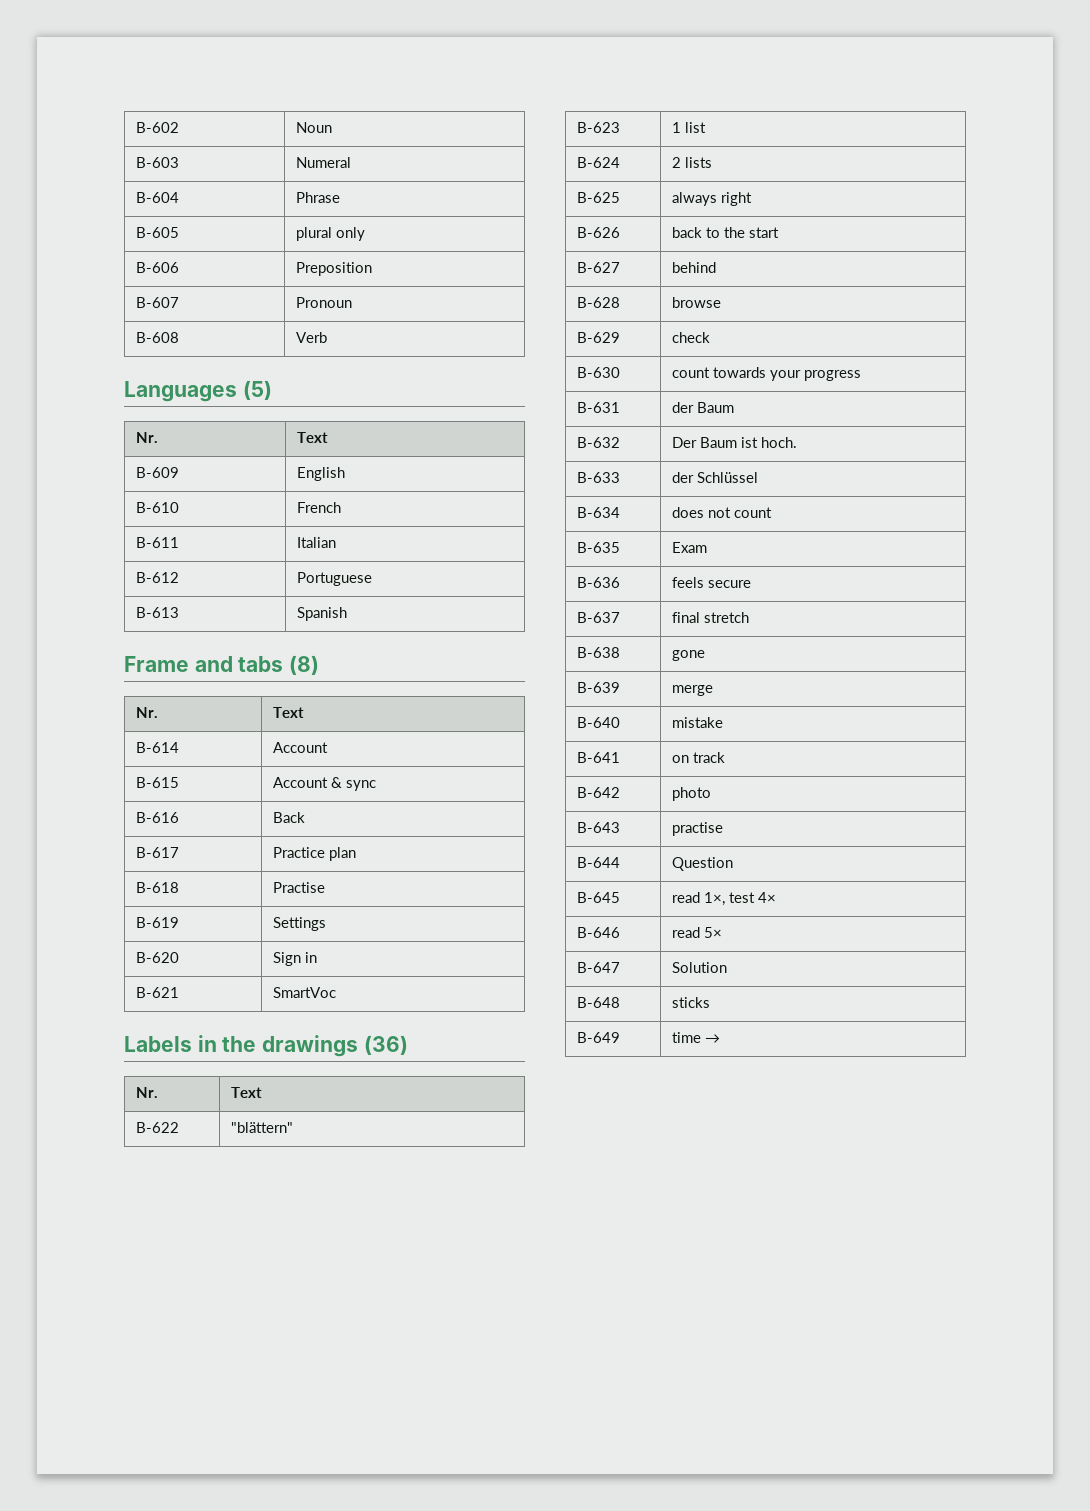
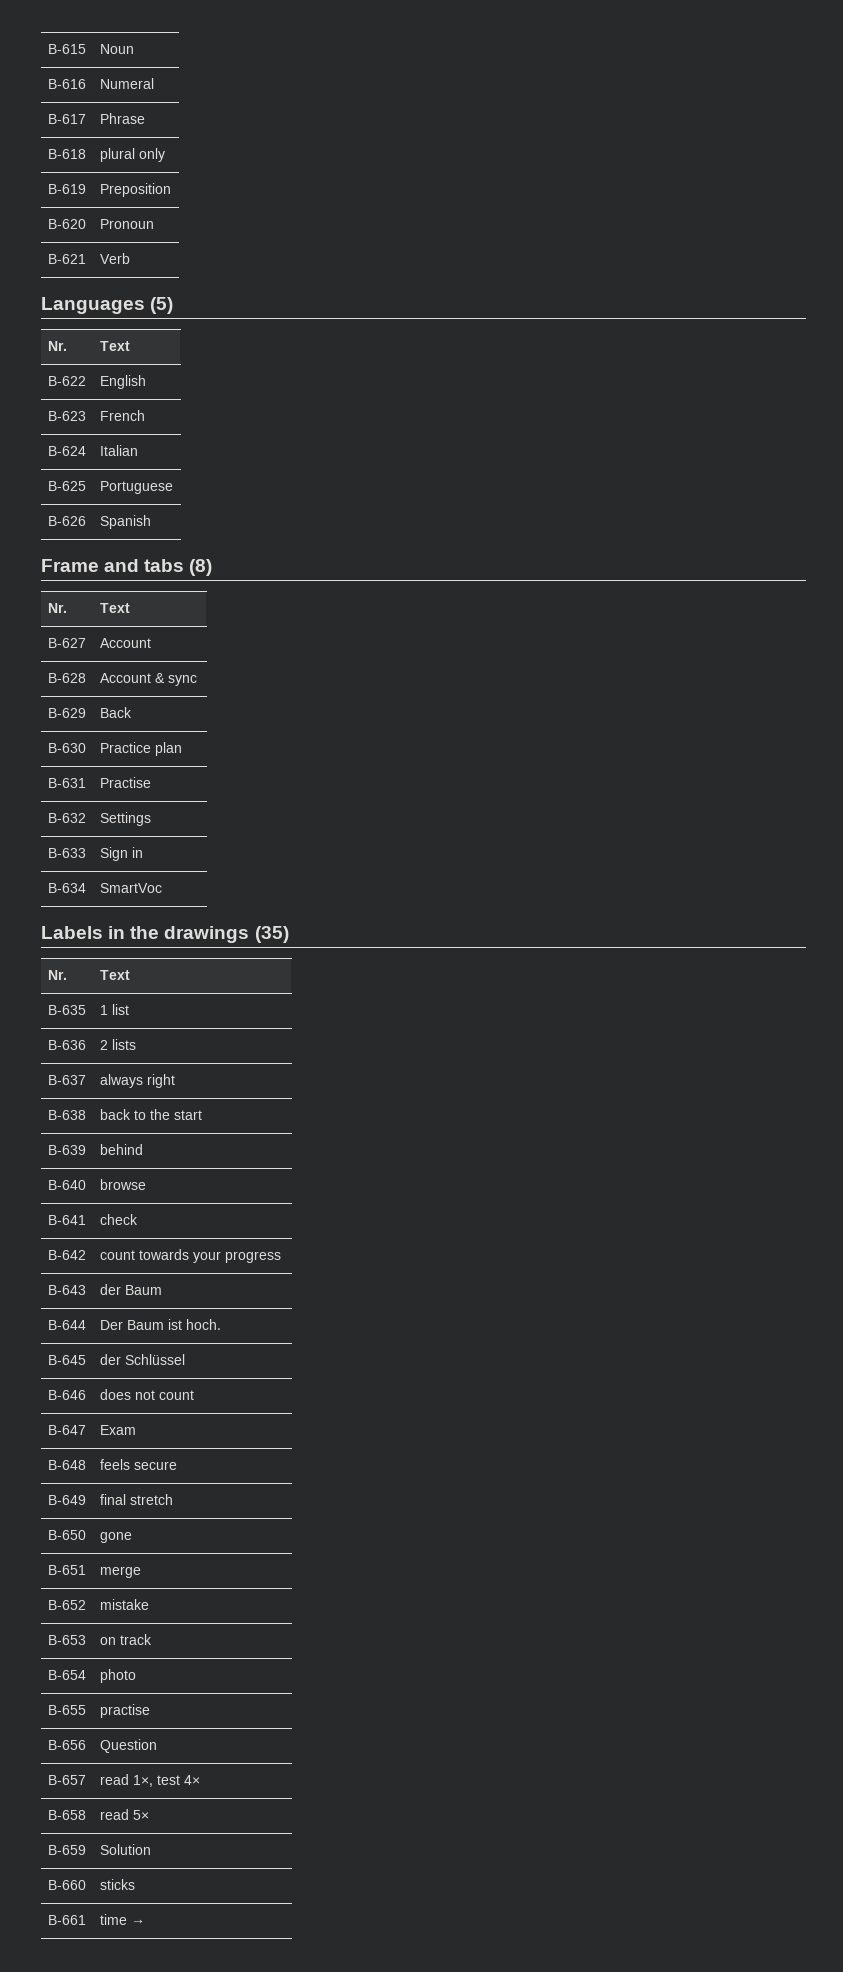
[135,122,179,133] B-602 -> [47,44,86,54] B-615
[135,157,179,168] B-603 -> [47,79,86,89] B-616
[135,192,179,203] B-604 -> [47,114,86,124] B-617
[135,227,179,238] B-605 -> [47,149,86,159] B-618
[135,262,179,273] B-606 -> [47,184,86,194] B-619
[135,297,179,308] B-607 -> [47,219,86,229] B-620
[135,332,179,343] B-608 -> [47,254,86,264] B-621
[135,467,179,478] B-609 -> [47,376,86,386] B-622
[135,502,179,513] B-610 -> [47,411,86,421] B-623
[135,537,179,548] B-611 -> [47,446,86,456] B-624
[135,572,179,583] B-612 -> [47,481,86,491] B-625
[135,607,179,618] B-613 -> [47,516,86,526] B-626
[135,742,179,753] B-614 -> [47,638,86,648] B-627
[135,777,179,788] B-615 -> [47,673,86,683] B-628
[135,812,179,823] B-616 -> [47,708,86,718] B-629
[135,847,179,858] B-617 -> [47,743,86,753] B-630
[135,882,179,893] B-618 -> [47,778,86,788] B-631
[135,917,179,928] B-619 -> [47,813,86,823] B-632
[135,952,179,963] B-620 -> [47,848,86,858] B-633
[135,987,179,998] B-621 -> [47,883,86,893] B-634
[363,1035,408,1055] [135,1087,158,1098] [230,1087,262,1098] [135,1122,179,1133] [230,1122,293,1133] [576,122,620,133] (36) // Nr. | Text // B-622 | "blättern" // B-623 -> [254,926,289,943] [47,970,67,980] [99,970,130,980] [47,1005,86,1015] (35) // Nr. | Text // B-635
[576,157,620,168] B-624 -> [47,1040,86,1050] B-636
[576,192,620,203] B-625 -> [47,1075,86,1085] B-637
[576,227,620,238] B-626 -> [47,1110,86,1120] B-638
[576,262,620,273] B-627 -> [47,1145,86,1155] B-639
[576,297,620,308] B-628 -> [47,1180,86,1190] B-640
[576,332,620,343] B-629 -> [47,1215,86,1225] B-641
[576,367,620,378] B-630 -> [47,1250,86,1260] B-642
[576,402,620,413] B-631 -> [47,1285,86,1295] B-643
[576,437,620,448] B-632 -> [47,1320,86,1330] B-644
[576,472,620,483] B-633 -> [47,1355,86,1365] B-645
[576,507,620,518] B-634 -> [47,1390,86,1400] B-646
[576,542,620,553] B-635 -> [47,1425,86,1435] B-647
[576,577,620,588] B-636 -> [47,1460,86,1470] B-648
[576,612,620,623] B-637 -> [47,1495,86,1505] B-649
[576,647,620,658] B-638 -> [47,1530,86,1540] B-650
[576,682,620,693] B-639 -> [47,1565,86,1575] B-651
[576,717,620,728] B-640 -> [47,1600,86,1610] B-652
[576,752,620,763] B-641 -> [47,1635,86,1645] B-653
[576,787,620,798] B-642 -> [47,1670,86,1680] B-654
[576,822,620,833] B-643 -> [47,1705,86,1715] B-655
[576,857,620,868] B-644 -> [47,1740,86,1750] B-656
[576,892,620,903] B-645 -> [47,1775,86,1785] B-657
[576,927,620,938] B-646 -> [47,1810,86,1820] B-658
[576,962,620,973] B-647 -> [47,1845,86,1855] B-659
[576,997,620,1008] B-648 -> [47,1880,86,1890] B-660
[576,1032,620,1043] B-649 -> [47,1915,86,1925] B-661

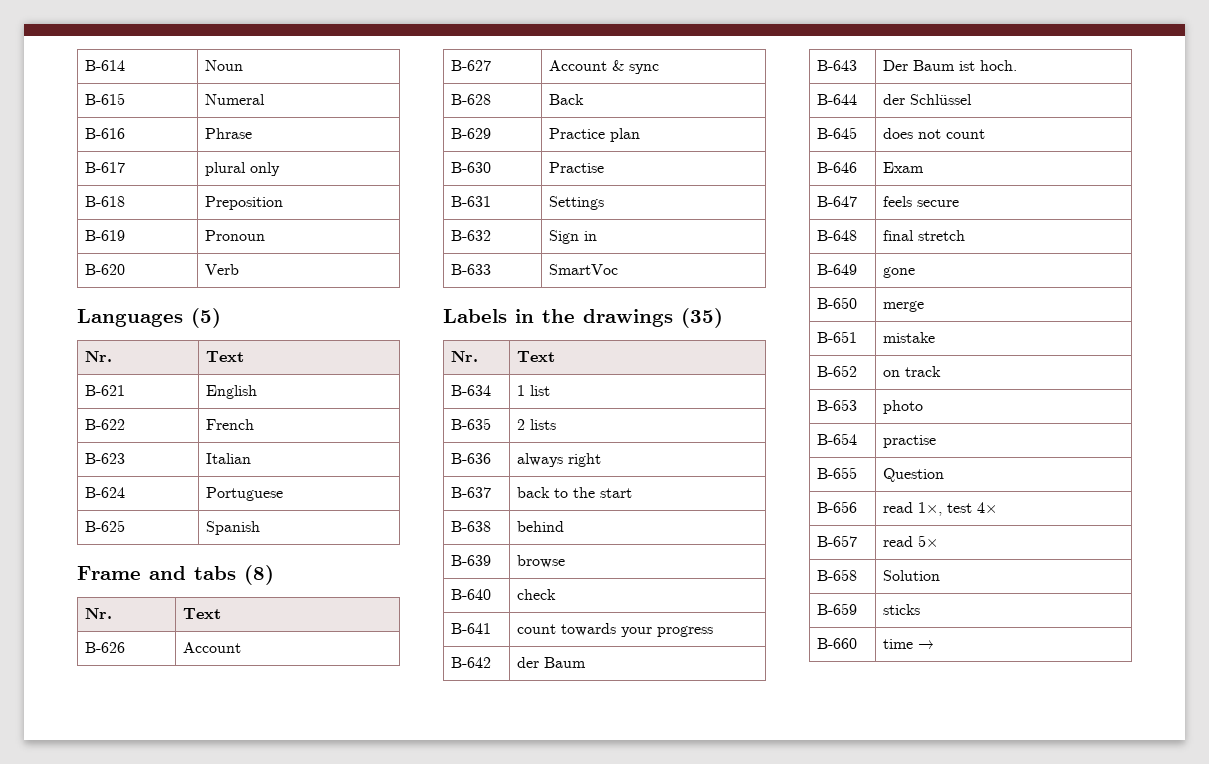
[47,44,86,54] B-615 -> [84,60,125,71] B-614
[47,79,86,89] B-616 -> [84,93,125,105] B-615
[47,114,86,124] B-617 -> [84,128,125,139] B-616
[47,149,86,159] B-618 -> [84,162,125,173] B-617
[47,184,86,194] B-619 -> [84,196,125,207] B-618
[47,219,86,229] B-620 -> [84,230,125,241] B-619
[47,254,86,264] B-621 -> [84,264,125,275] B-620
[47,376,86,386] B-622 -> [84,385,125,396] B-621
[47,411,86,421] B-623 -> [84,419,125,430] B-622
[47,446,86,456] B-624 -> [84,453,125,464] B-623
[47,481,86,491] B-625 -> [84,487,125,498] B-624
[47,516,86,526] B-626 -> [84,520,125,532] B-625
[47,638,86,648] B-627 -> [84,642,125,653] B-626
[47,673,86,683] B-628 -> [450,60,491,71] B-627
[47,708,86,718] B-629 -> [450,94,491,105] B-628
[47,743,86,753] B-630 -> [450,128,491,139] B-629
[47,778,86,788] B-631 -> [450,162,491,173] B-630
[47,813,86,823] B-632 -> [450,196,491,207] B-631
[47,848,86,858] B-633 -> [450,230,491,241] B-632
[47,883,86,893] B-634 -> [450,264,491,275] B-633
[47,1005,86,1015] B-635 -> [450,385,491,396] B-634
[47,1040,86,1050] B-636 -> [450,418,491,430] B-635
[47,1075,86,1085] B-637 -> [450,453,491,464] B-636
[47,1110,86,1120] B-638 -> [450,487,491,498] B-637
[47,1145,86,1155] B-639 -> [450,521,491,532] B-638
[47,1180,86,1190] B-640 -> [450,555,491,566] B-639
[47,1215,86,1225] B-641 -> [450,589,491,600] B-640
[47,1250,86,1260] B-642 -> [450,623,491,634] B-641
[47,1285,86,1295] B-643 -> [450,657,491,668] B-642
[47,1320,86,1330] B-644 -> [816,60,857,71] B-643
[47,1355,86,1365] B-645 -> [816,94,857,105] B-644
[47,1390,86,1400] B-646 -> [816,127,857,139] B-645
[47,1425,86,1435] B-647 -> [816,162,857,173] B-646
[47,1460,86,1470] B-648 -> [816,196,857,207] B-647
[47,1495,86,1505] B-649 -> [816,230,857,241] B-648
[47,1530,86,1540] B-650 -> [816,264,857,275] B-649
[47,1565,86,1575] B-651 -> [816,297,857,309] B-650
[47,1600,86,1610] B-652 -> [816,331,857,343] B-651
[47,1635,86,1645] B-653 -> [816,365,857,377] B-652
[47,1670,86,1680] B-654 -> [816,399,857,411] B-653
[47,1705,86,1715] B-655 -> [816,433,857,445] B-654
[47,1740,86,1750] B-656 -> [816,467,857,479] B-655
[47,1775,86,1785] B-657 -> [816,501,857,513] B-656
[47,1810,86,1820] B-658 -> [816,535,857,547] B-657
[47,1845,86,1855] B-659 -> [816,569,857,581] B-658
[47,1880,86,1890] B-660 -> [816,603,857,615] B-659
[47,1915,86,1925] B-661 -> [816,638,857,649] B-660

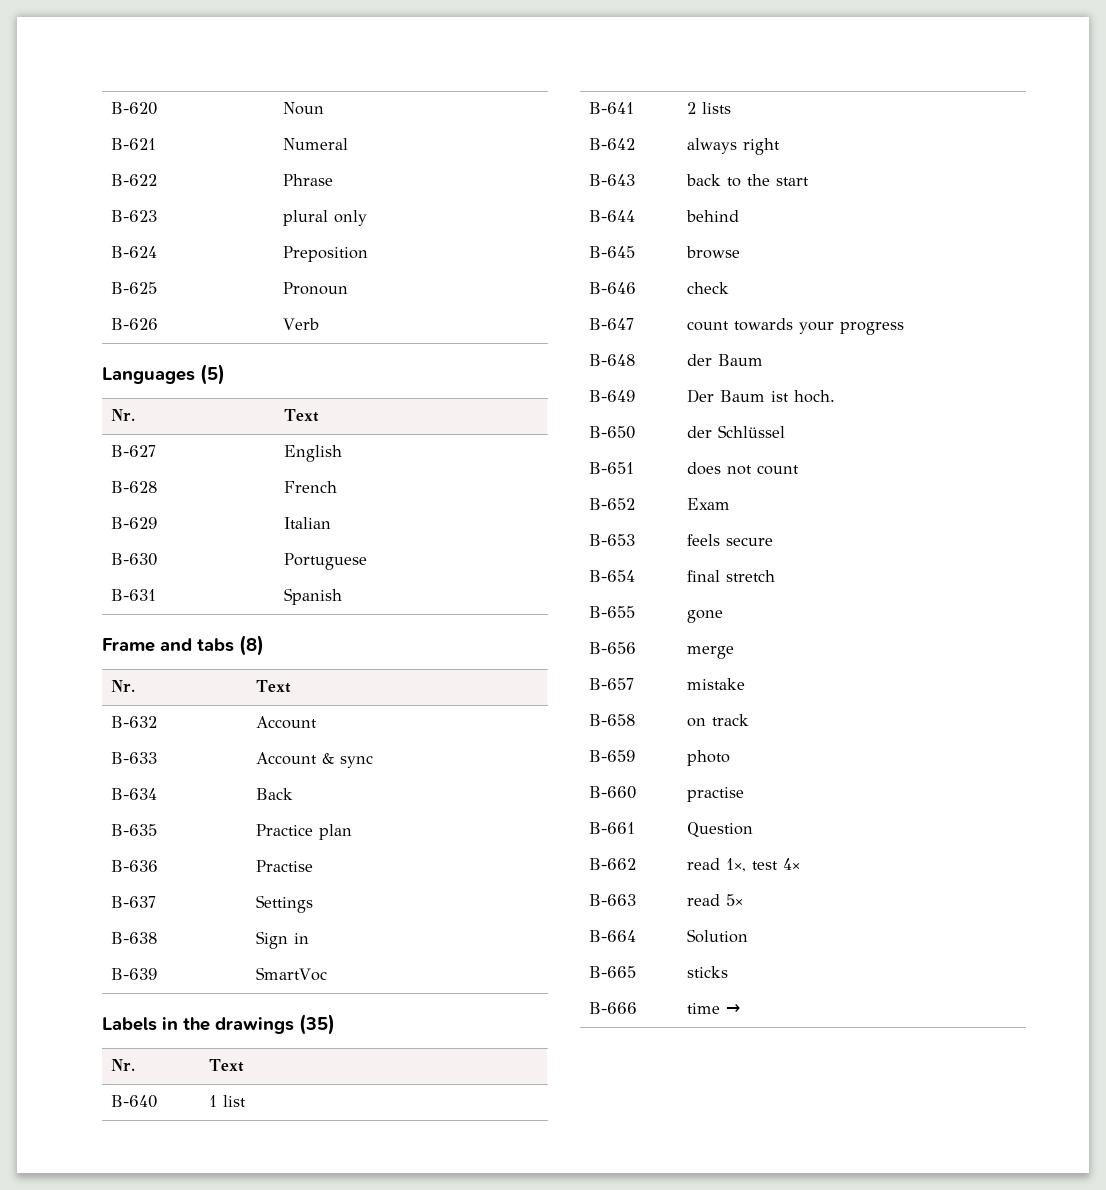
[84,60,125,71] B-614 -> [111,102,158,115] B-620
[84,93,125,105] B-615 -> [111,138,157,150] B-621
[84,128,125,139] B-616 -> [111,174,158,186] B-622
[84,162,125,173] B-617 -> [111,210,158,222] B-623
[84,196,125,207] B-618 -> [111,246,158,258] B-624
[84,230,125,241] B-619 -> [111,282,158,294] B-625
[84,264,125,275] B-620 -> [111,318,159,330] B-626
[84,385,125,396] B-621 -> [111,445,157,457] B-627
[84,419,125,430] B-622 -> [111,481,158,493] B-628
[84,453,125,464] B-623 -> [111,517,158,529] B-629
[84,487,125,498] B-624 -> [111,553,158,566] B-630
[84,520,125,532] B-625 -> [111,589,157,601] B-631
[84,642,125,653] B-626 -> [111,716,158,728] B-632
[450,60,491,71] B-627 -> [111,752,158,764] B-633
[450,94,491,105] B-628 -> [111,788,158,800] B-634
[450,128,491,139] B-629 -> [111,824,158,836] B-635
[450,162,491,173] B-630 -> [111,860,159,872] B-636
[450,196,491,207] B-631 -> [111,896,157,908] B-637
[450,230,491,241] B-632 -> [111,932,158,944] B-638
[450,264,491,275] B-633 -> [111,968,158,980] B-639
[450,385,491,396] B-634 -> [111,1095,158,1108] B-640
[450,418,491,430] B-635 -> [589,102,635,114] B-641
[450,453,491,464] B-636 -> [589,138,636,150] B-642
[450,487,491,498] B-637 -> [589,174,636,186] B-643
[450,521,491,532] B-638 -> [589,210,636,222] B-644
[450,555,491,566] B-639 -> [589,246,636,258] B-645
[450,589,491,600] B-640 -> [589,282,637,294] B-646
[450,623,491,634] B-641 -> [589,318,635,330] B-647
[450,657,491,668] B-642 -> [589,354,636,366] B-648
[816,60,857,71] B-643 -> [589,390,636,402] B-649
[816,94,857,105] B-644 -> [589,426,636,439] B-650
[816,127,857,139] B-645 -> [589,462,635,474] B-651
[816,162,857,173] B-646 -> [589,498,636,510] B-652
[816,196,857,207] B-647 -> [589,534,636,546] B-653
[816,230,857,241] B-648 -> [589,570,636,582] B-654
[816,264,857,275] B-649 -> [589,606,636,618] B-655
[816,297,857,309] B-650 -> [589,642,637,654] B-656
[816,331,857,343] B-651 -> [589,678,635,690] B-657
[816,365,857,377] B-652 -> [589,714,636,726] B-658
[816,399,857,411] B-653 -> [589,750,636,762] B-659
[816,433,857,445] B-654 -> [589,786,637,799] B-660
[816,467,857,479] B-655 -> [589,822,636,834] B-661
[816,501,857,513] B-656 -> [589,858,637,870] B-662
[816,535,857,547] B-657 -> [589,894,637,906] B-663
[816,569,857,581] B-658 -> [589,930,637,942] B-664
[816,603,857,615] B-659 -> [589,966,637,978] B-665
[816,638,857,649] B-660 -> [589,1002,638,1014] B-666

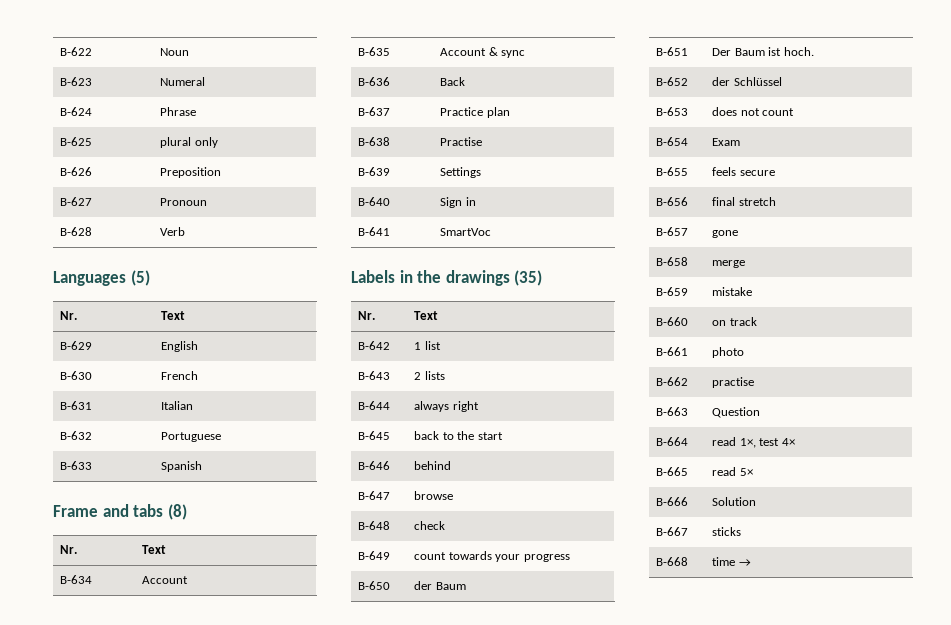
[111,102,158,115] B-620 -> [60,47,93,56] B-622
[111,138,157,150] B-621 -> [60,77,93,86] B-623
[111,174,158,186] B-622 -> [60,107,93,116] B-624
[111,210,158,222] B-623 -> [60,137,93,146] B-625
[111,246,158,258] B-624 -> [60,167,93,176] B-626
[111,282,158,294] B-625 -> [60,197,93,206] B-627
[111,318,159,330] B-626 -> [60,227,93,236] B-628
[111,445,157,457] B-627 -> [60,341,93,350] B-629
[111,481,158,493] B-628 -> [60,371,93,380] B-630
[111,517,158,529] B-629 -> [60,401,93,410] B-631
[111,553,158,566] B-630 -> [60,431,93,440] B-632
[111,589,157,601] B-631 -> [60,461,93,470] B-633
[111,716,158,728] B-632 -> [60,575,93,584] B-634
[111,752,158,764] B-633 -> [358,47,391,56] B-635
[111,788,158,800] B-634 -> [358,77,391,86] B-636
[111,824,158,836] B-635 -> [358,107,391,116] B-637
[111,860,159,872] B-636 -> [358,137,391,146] B-638
[111,896,157,908] B-637 -> [358,167,391,176] B-639
[111,932,158,944] B-638 -> [358,197,391,206] B-640
[111,968,158,980] B-639 -> [358,227,391,236] B-641
[111,1095,158,1108] B-640 -> [358,341,391,350] B-642
[589,102,635,114] B-641 -> [358,371,391,380] B-643
[589,138,636,150] B-642 -> [358,401,391,410] B-644
[589,174,636,186] B-643 -> [358,431,391,440] B-645
[589,210,636,222] B-644 -> [358,461,391,470] B-646
[589,246,636,258] B-645 -> [358,491,391,500] B-647
[589,282,637,294] B-646 -> [358,521,391,530] B-648
[589,318,635,330] B-647 -> [358,551,391,560] B-649
[589,354,636,366] B-648 -> [358,581,391,590] B-650
[589,390,636,402] B-649 -> [656,47,689,56] B-651
[589,426,636,439] B-650 -> [656,77,689,86] B-652
[589,462,635,474] B-651 -> [656,107,689,116] B-653
[589,498,636,510] B-652 -> [656,137,689,146] B-654
[589,534,636,546] B-653 -> [656,167,689,176] B-655
[589,570,636,582] B-654 -> [656,197,689,206] B-656
[589,606,636,618] B-655 -> [656,227,689,236] B-657
[589,642,637,654] B-656 -> [656,257,689,266] B-658
[589,678,635,690] B-657 -> [656,287,689,296] B-659
[589,714,636,726] B-658 -> [656,317,689,326] B-660
[589,750,636,762] B-659 -> [656,347,689,356] B-661
[589,786,637,799] B-660 -> [656,377,689,386] B-662
[589,822,636,834] B-661 -> [656,407,689,416] B-663
[589,858,637,870] B-662 -> [656,437,689,446] B-664
[589,894,637,906] B-663 -> [656,467,689,476] B-665
[589,930,637,942] B-664 -> [656,497,689,506] B-666
[589,966,637,978] B-665 -> [656,527,689,536] B-667
[589,1002,638,1014] B-666 -> [656,557,689,566] B-668

